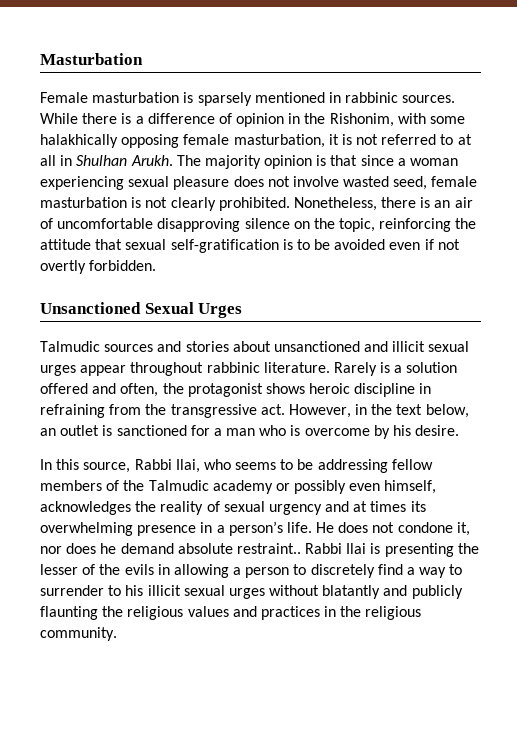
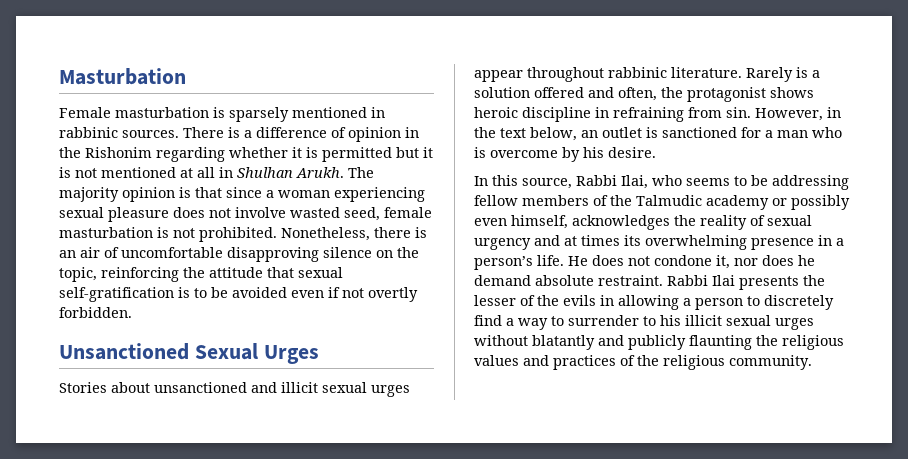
[40,113,118,124] While there -> [183,127,224,138] There
[329,113,466,127] [40,134,325,148] Rishonim, with some halakhically opposing female masturbation, -> [85,147,419,162] Rishonim regarding whether it is permitted but
[381,134,454,145] referred to -> [101,167,176,178] mentioned
[170,197,216,211] clearly -> (195, 233) none
[40,341,229,352] Talmudic sources and stories -> [59,382,107,393] Stories
[145,404,285,418] the transgressive act. -> [726,107,751,118] sin.
[236,543,301,554] restraint.. -> [598,275,663,286] restraint.
[370,543,454,557] is presenting -> [739,276,799,290] presents
[324,606,337,617] in -> [620,355,635,366] of

